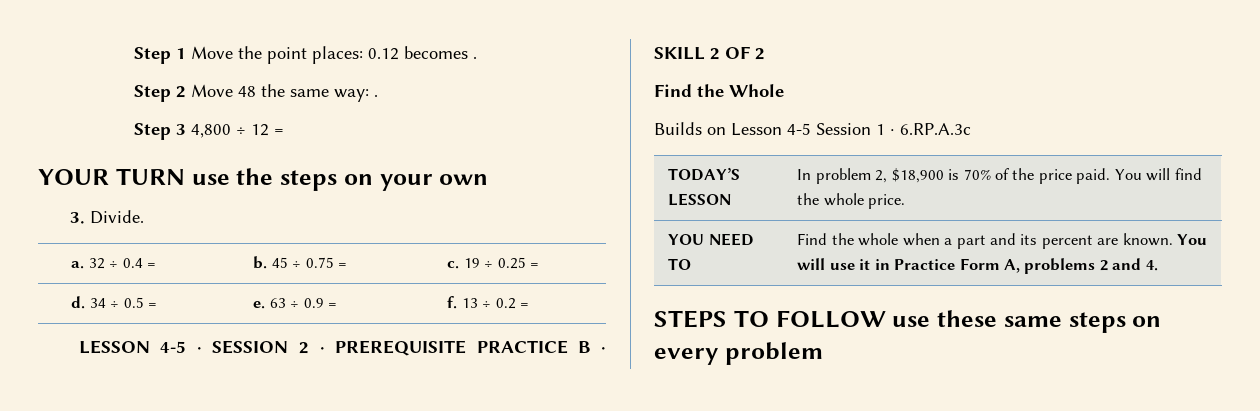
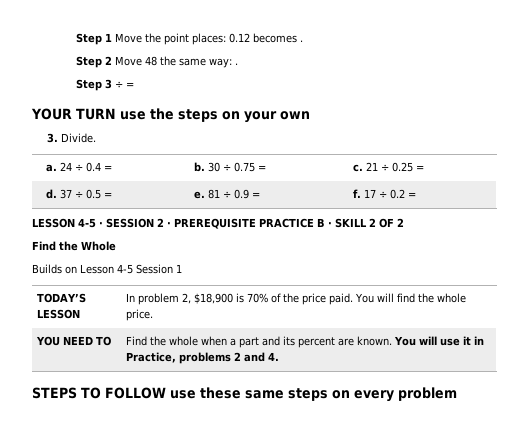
[191,124,270,138] 4,800 ÷ 12 -> [114,81,123,88] ÷
[88,258,105,269] 32 -> [59,162,72,171] 24
[271,257,288,268] 45 -> [207,162,220,172] 30
[463,258,480,268] 19 -> [365,162,378,171] 21
[89,298,106,308] 34 -> [59,189,72,199] 37
[269,298,286,308] 63 -> [207,189,220,199] 81
[461,298,478,308] 13 -> [363,189,376,198] 17
[890,123,971,135] · 6.RP.A.3c -> (182, 268) none
[894,258,1020,273] Practice Form A, -> [126,352,177,363] Practice,

